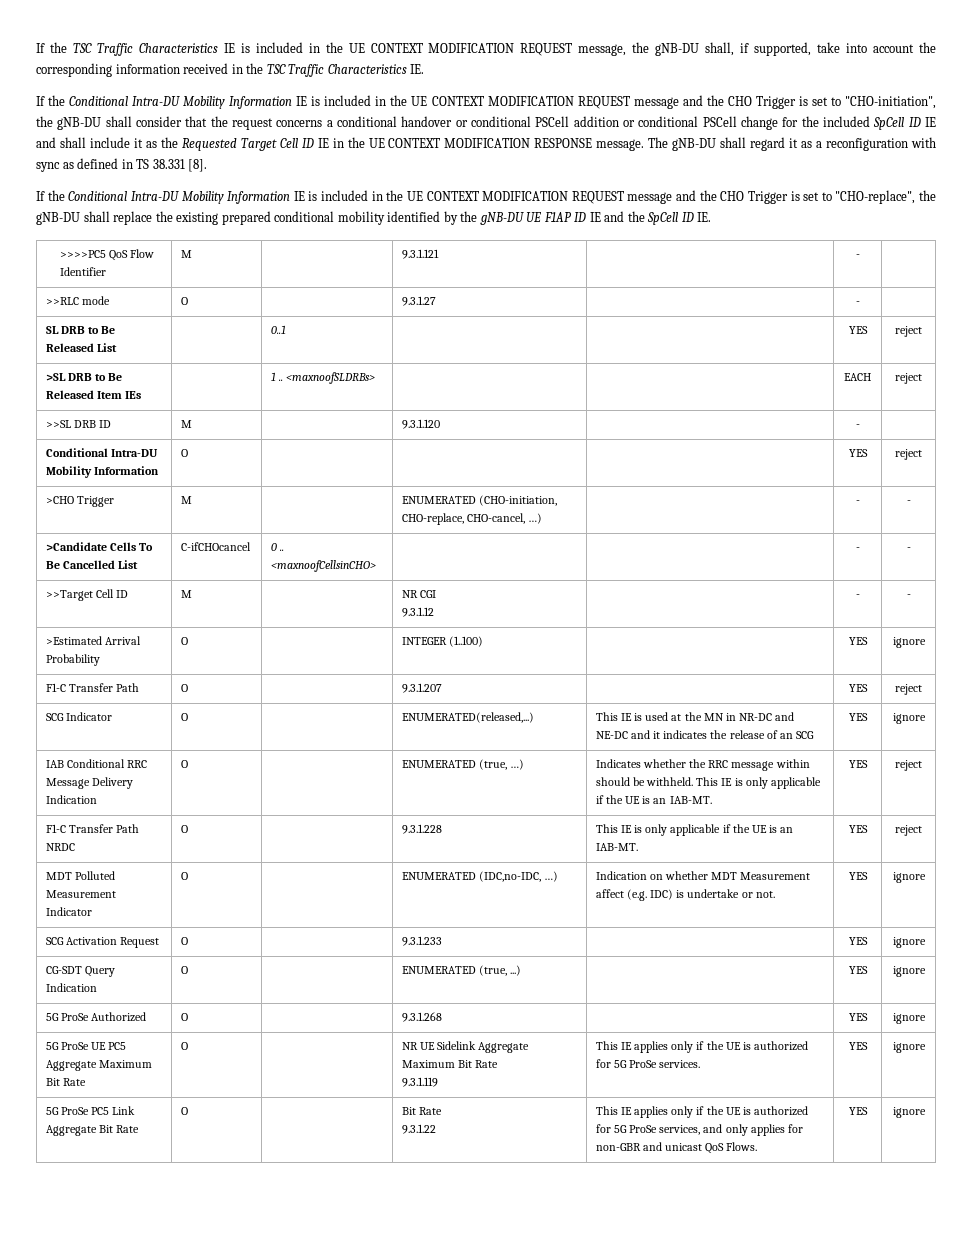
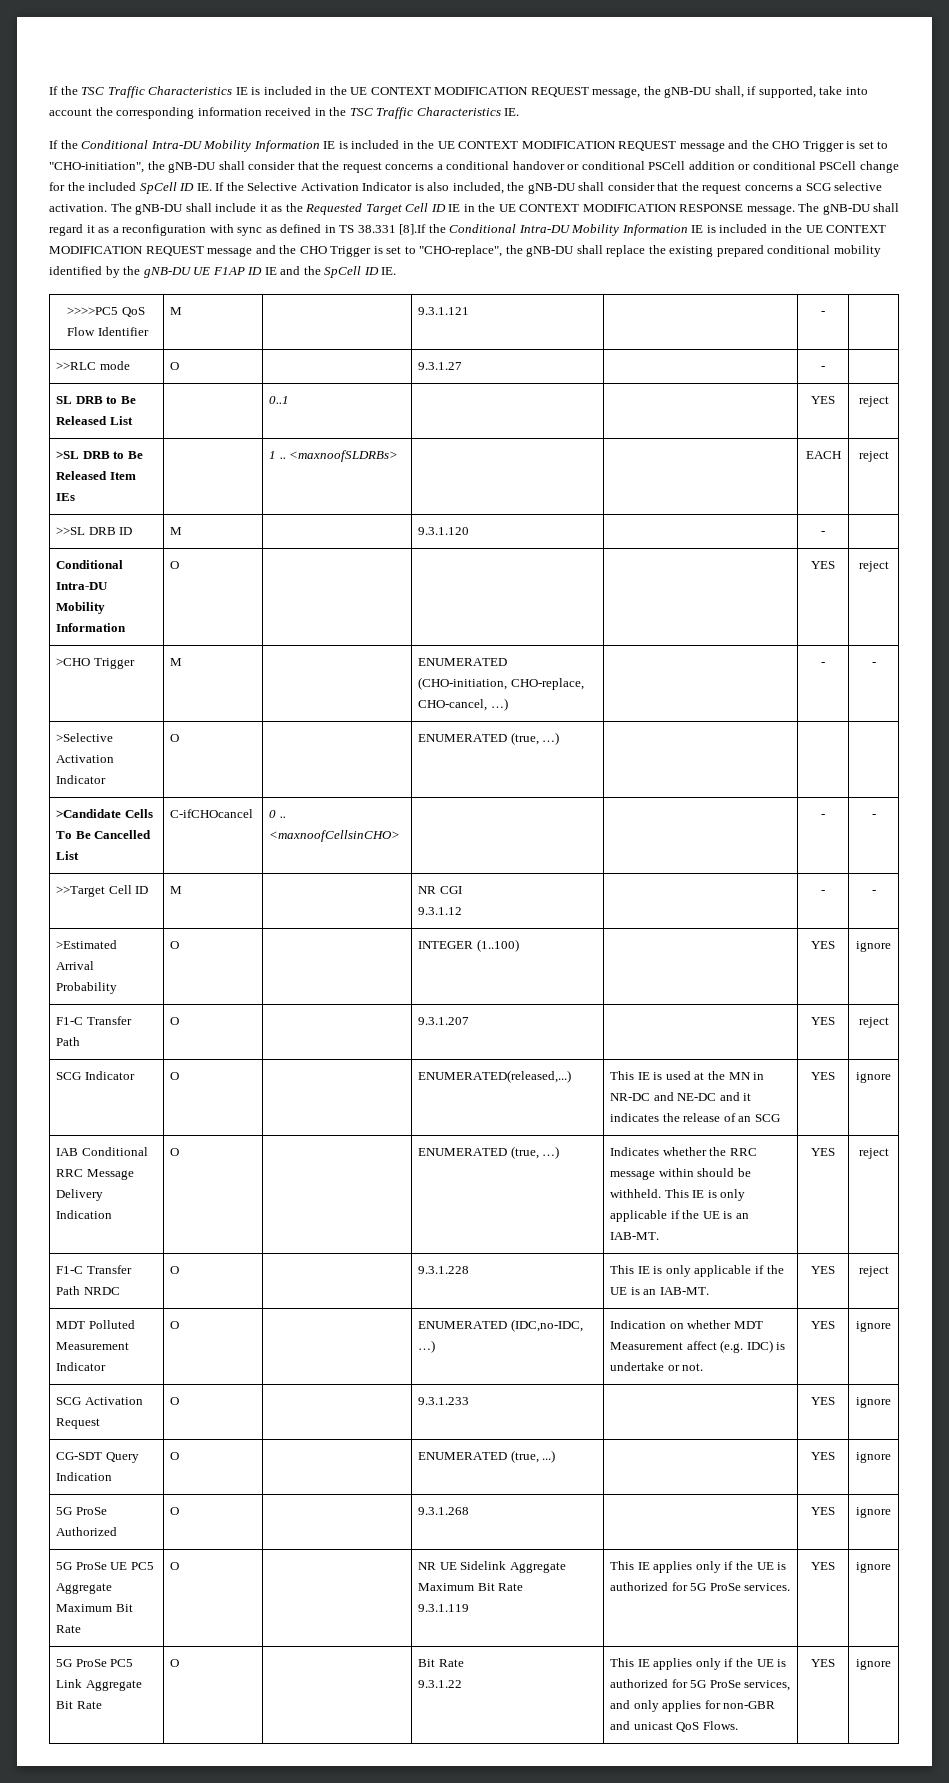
[925,117,937,127] [36,137,56,148] IE and -> [196,182,883,194] [49,203,184,215] IE. If the Selective Activation Indicator is also included, the gNB-DU shall consider that the request concerns a SCG selective activation. The gNB-DU
[188,159,208,172] [36,191,45,201] [8]. // If -> [399,224,427,235] [8].If
(911, 502) none -> [56,733,114,742] [56,755,115,763] [56,775,107,784] [170,734,180,742] [418,732,560,745] // >Selective Activation Indicator | O | | ENUMERATED (true, …) | | |

